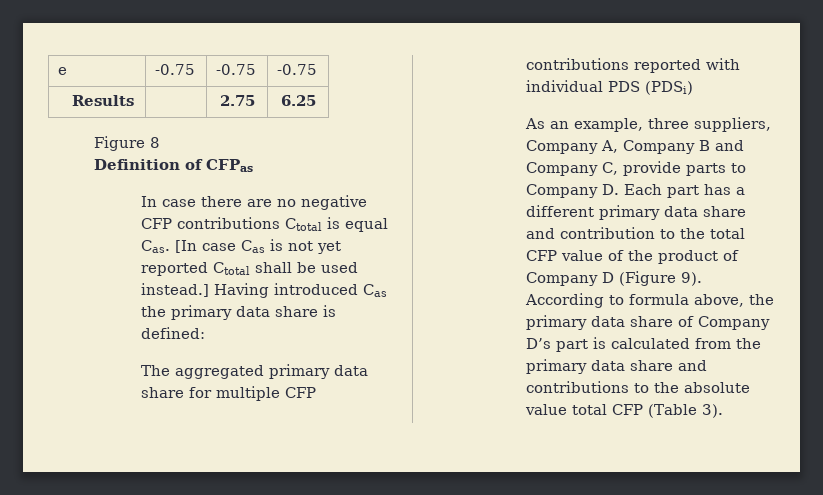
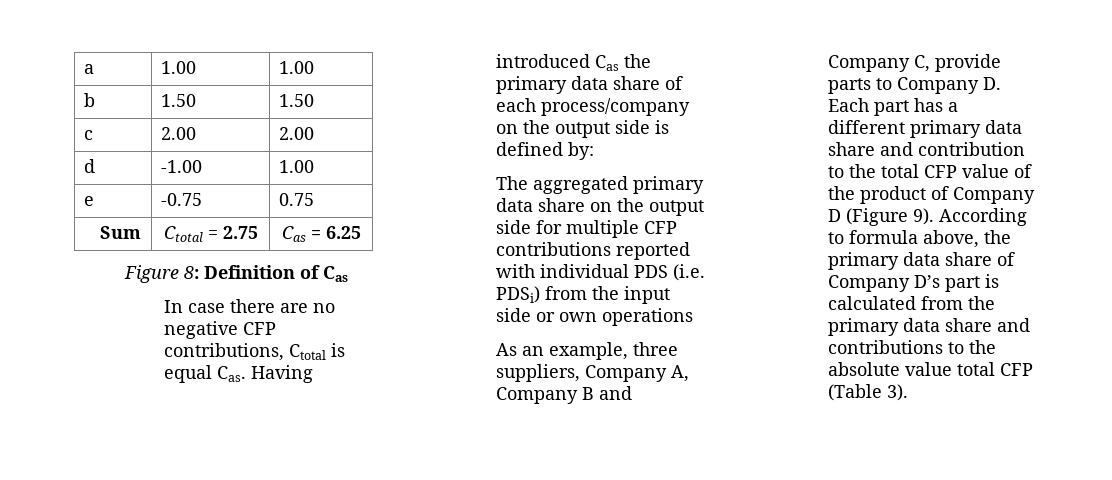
[58,67,68,75] [155,64,196,75] [216,64,257,75] [277,64,318,75] [71,95,134,106] e | -0.75 | -0.75 | -0.75 // Results | | -> [84,64,95,74] [161,61,197,74] [279,61,315,74] [84,93,96,107] [161,94,197,107] [279,94,315,107] [84,130,94,140] [161,127,197,140] [279,127,315,140] [84,159,96,173] [161,160,203,173] [279,160,315,173] [84,196,95,206] [161,193,203,206] [279,193,315,206] [99,226,141,239] [163,226,218,242] a | 1.00 | 1.00 // b | 1.50 | 1.50 // c | 2.00 | 2.00 // d | -1.00 | 1.00 // e | -0.75 | 0.75 // Sum | Ctotal =
(255, 100) none -> [281,226,321,242] Cas =
[150,137,161,148] 8 // -> [184,266,200,279] 8:
[206,159,254,172] CFPas -> [323,266,349,282] Cas
[176,217,280,229] contributions -> [164,343,284,361] contributions,
[174,239,341,254] [140,262,358,276] [140,283,209,297] [In case Cas is not yet reported Ctotal shall be used instead.] -> (246, 374) none
[322,305,336,317] [140,327,205,339] is defined: -> [665,76,683,90] [496,98,690,116] [496,120,669,138] [496,142,594,160] of each process/company on the output side is defined by:
(184, 392) none -> [590,198,704,216] [496,220,531,234] on the output side
[644,81,693,95] (PDSi) -> [673,264,705,281] [496,286,670,304] [496,308,693,326] (i.e. PDSi) from the input side or own operations

